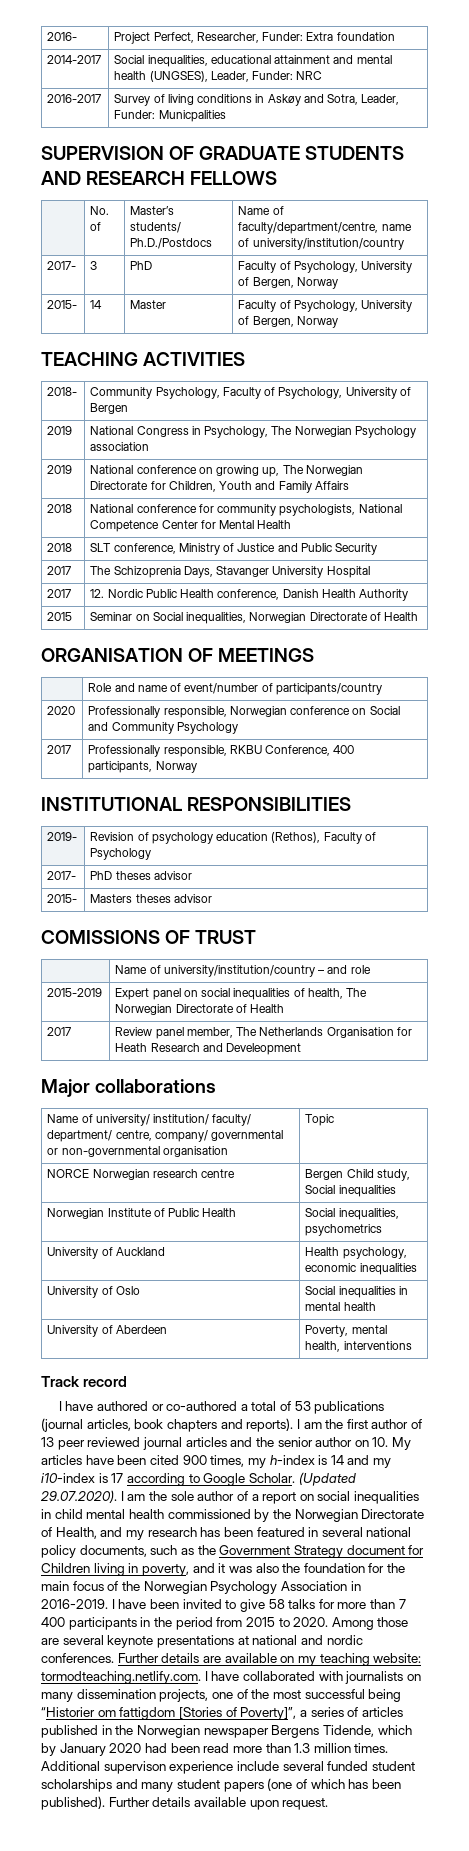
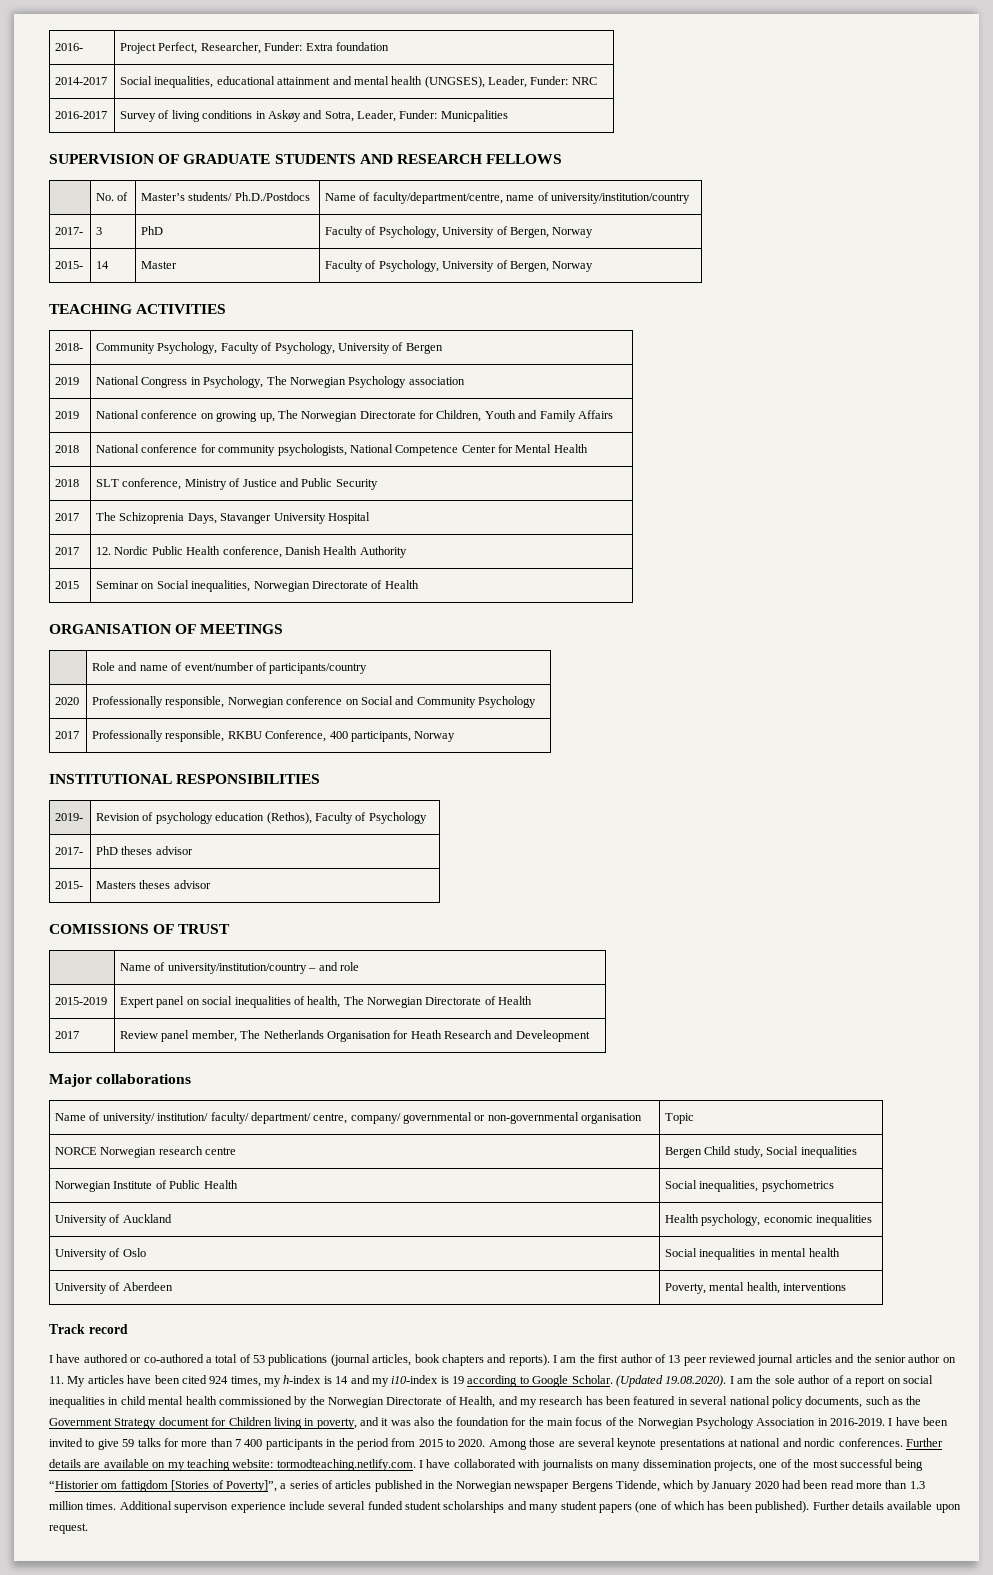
[372,1437,389,1447] 10. -> [49,1376,64,1384] 11.
[182,1455,207,1465] 900 -> [209,1376,229,1384] 924
[111,1473,124,1483] 17 -> [452,1376,464,1384] 19
[40,1490,117,1503] 29.07.2020). -> [665,1375,727,1387] 19.08.2020).
[268,1599,285,1609] 58 -> [122,1439,135,1447] 59

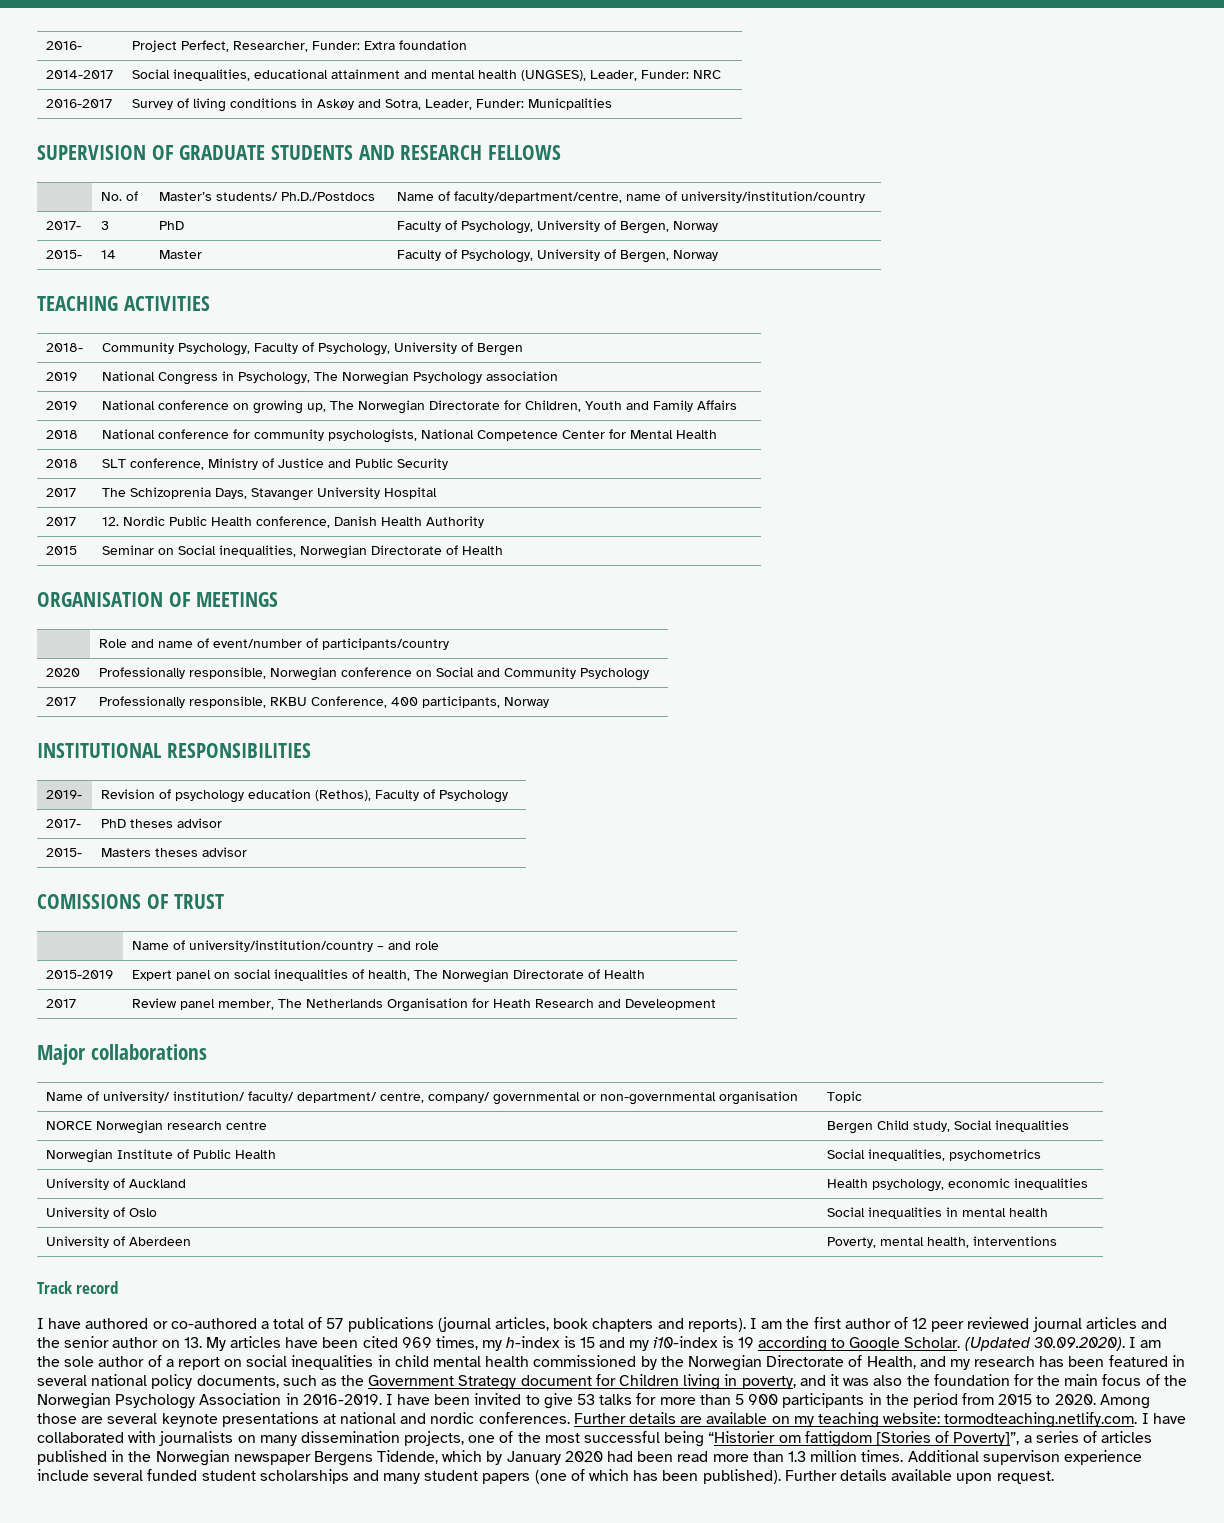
[253,1355,265,1363] 53 -> [326,1318,344,1329] 57
[668,1355,681,1363] 13 -> [912,1318,928,1329] 12
[49,1376,64,1384] 11. -> [183,1337,202,1348] 13.
[209,1376,229,1384] 924 -> [401,1337,432,1348] 969
[335,1376,349,1384] 14 -> [579,1337,595,1348] 15
[665,1375,727,1387] 19.08.2020). -> [1033,1337,1125,1351] 30.09.2020).
[122,1439,135,1447] 59 -> [577,1394,596,1405] 53
[235,1439,263,1447] 7 400 -> [734,1394,779,1405] 5 900

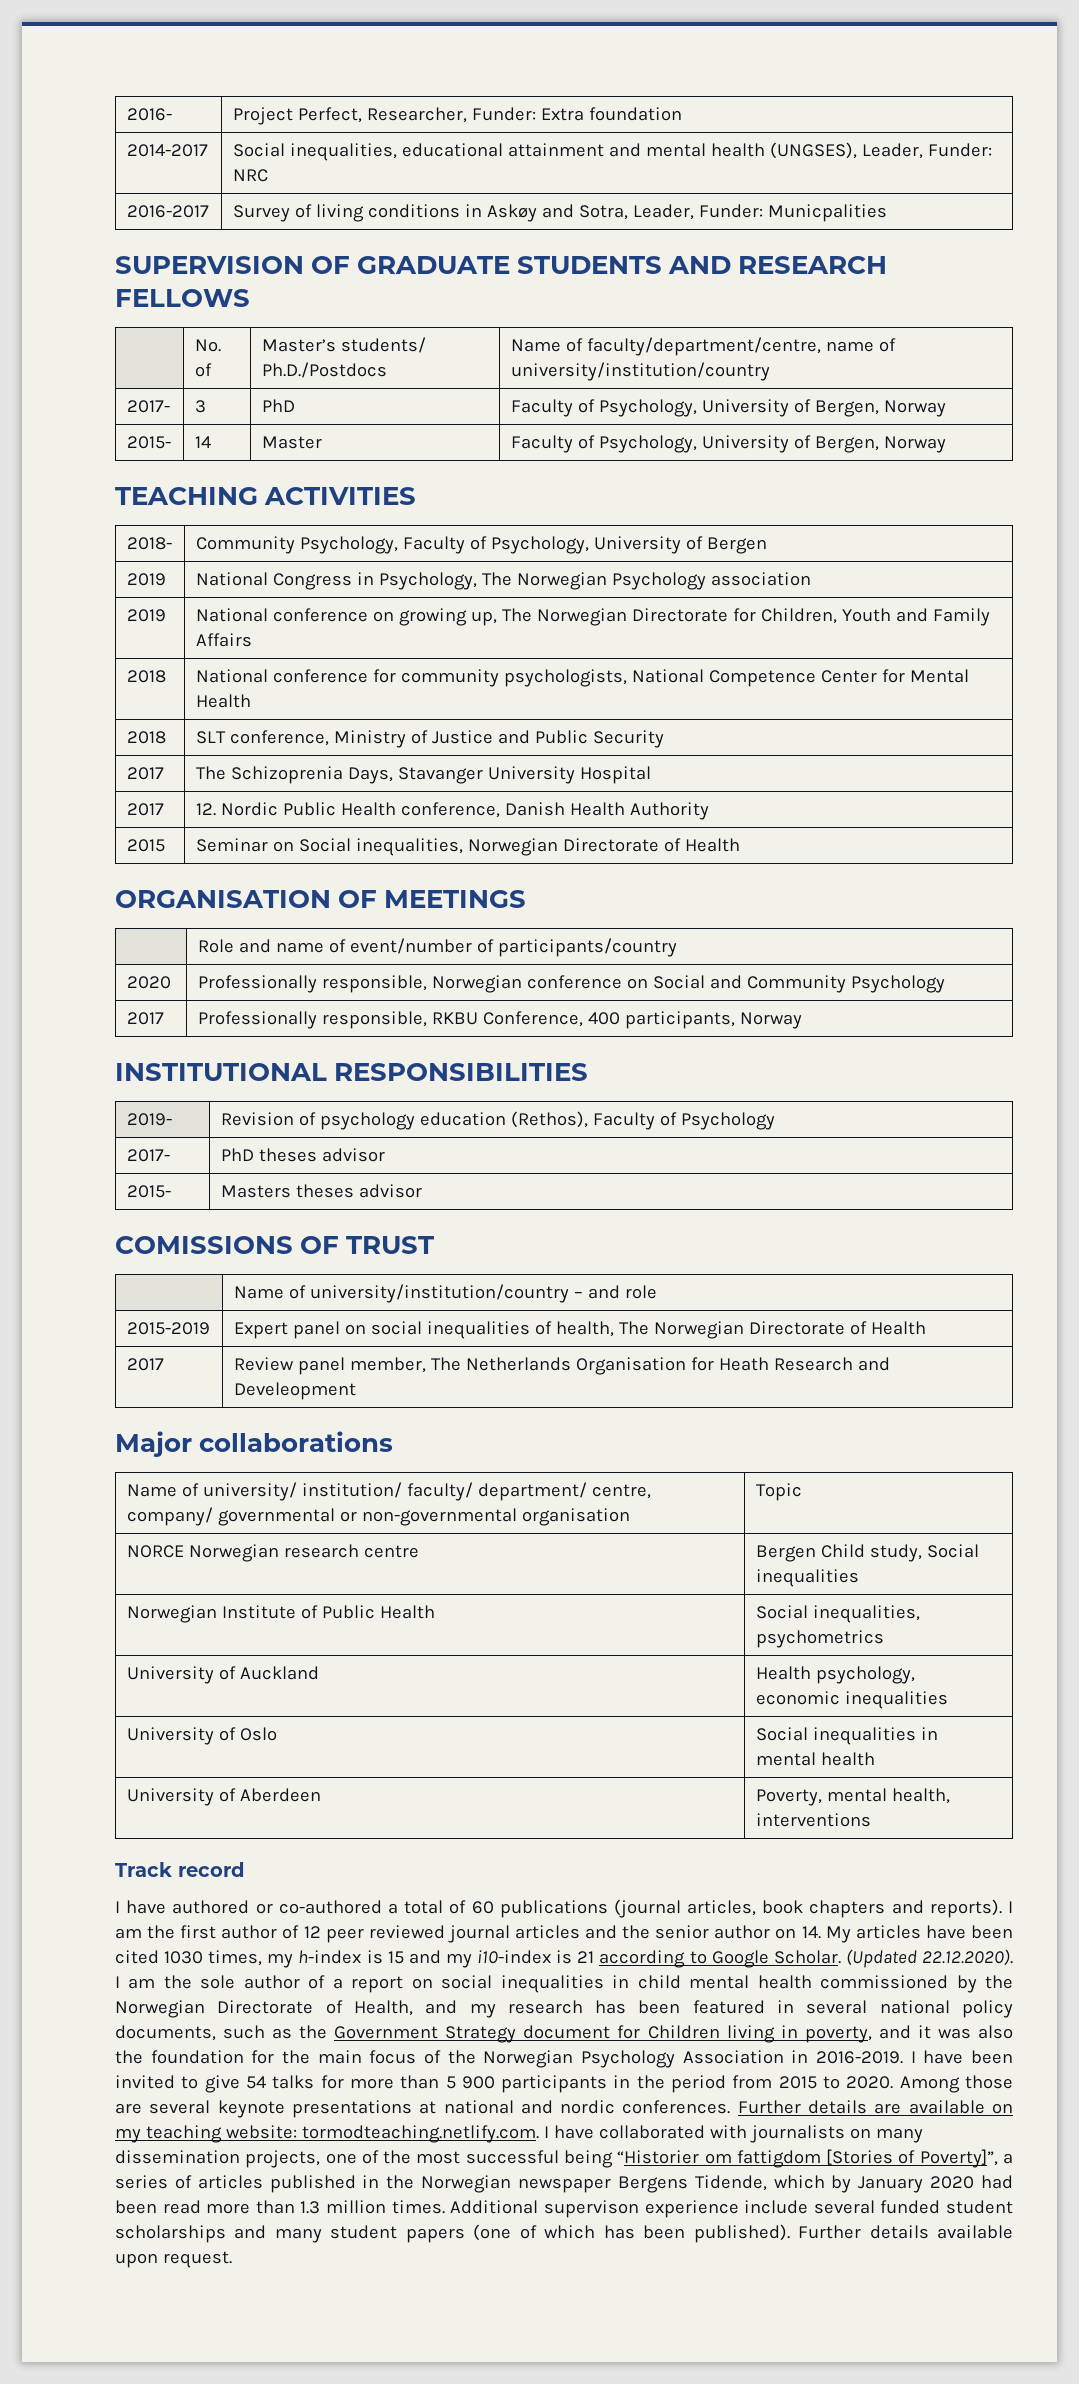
[326,1318,344,1329] 57 -> [471,1901,494,1914] 60
[183,1337,202,1348] 13. -> [801,1926,821,1939] 14.
[401,1337,432,1348] 969 -> [164,1951,204,1964] 1030
[737,1337,754,1348] 19 -> [577,1951,595,1963] 21
[1033,1337,1125,1351] 30.09.2020). -> [922,1949,1014,1966] 22.12.2020).
[577,1394,596,1405] 53 -> [245,2076,266,2089] 54

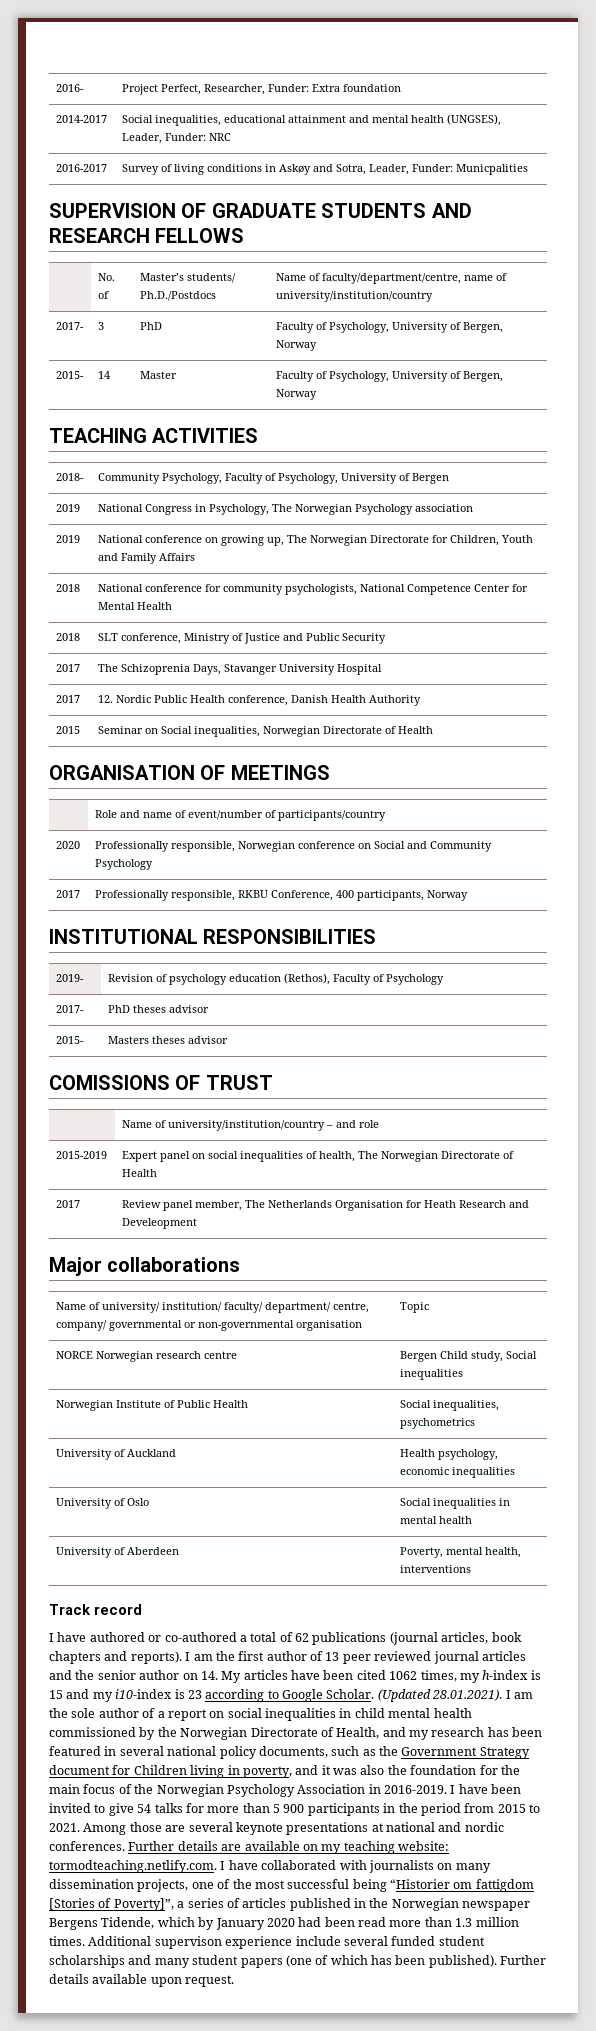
[471,1901,494,1914] 60 -> [295,1633,309,1642] 62
[303,1926,321,1938] 12 -> [325,1652,340,1661] 13
[164,1951,204,1964] 1030 -> [389,1671,418,1680] 1062
[577,1951,595,1963] 21 -> [187,1690,202,1699] 23
[922,1949,1014,1966] 22.12.2020). -> [432,1689,503,1701] 28.01.2021).
[846,2076,894,2089] 2020. -> [49,1823,80,1832] 2021.

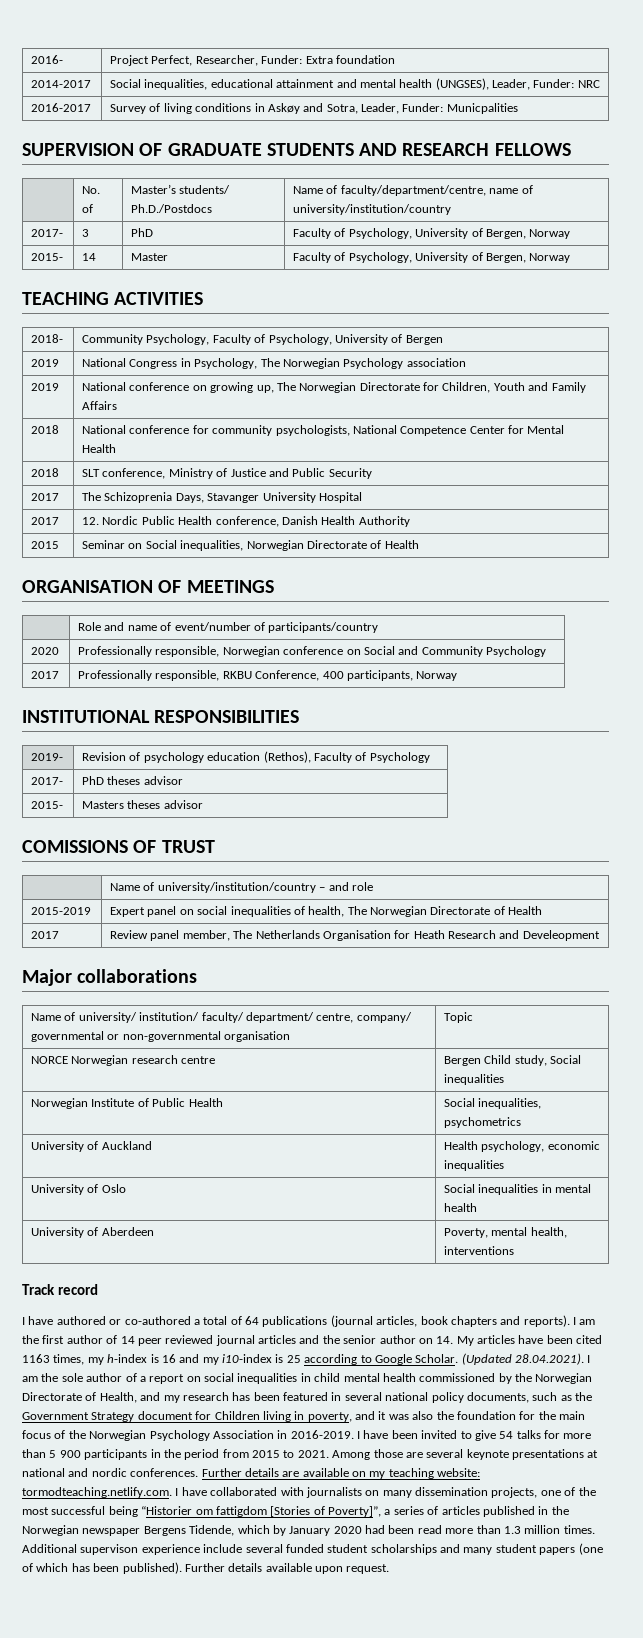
[295,1633,309,1642] 62 -> [245,1316,259,1325] 64
[325,1652,340,1661] 13 -> [120,1336,135,1344] 14
[389,1671,418,1680] 1062 -> [22,1354,50,1363] 1163
[49,1690,63,1699] 15 -> [161,1354,176,1363] 16
[187,1690,202,1699] 23 -> [286,1355,301,1363] 25
[432,1689,503,1701] 28.01.2021). -> [515,1353,584,1365] 28.04.2021).

